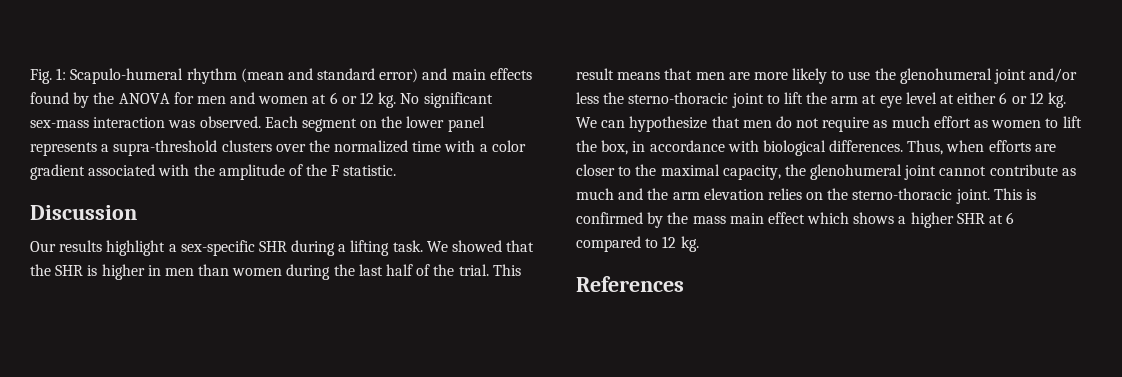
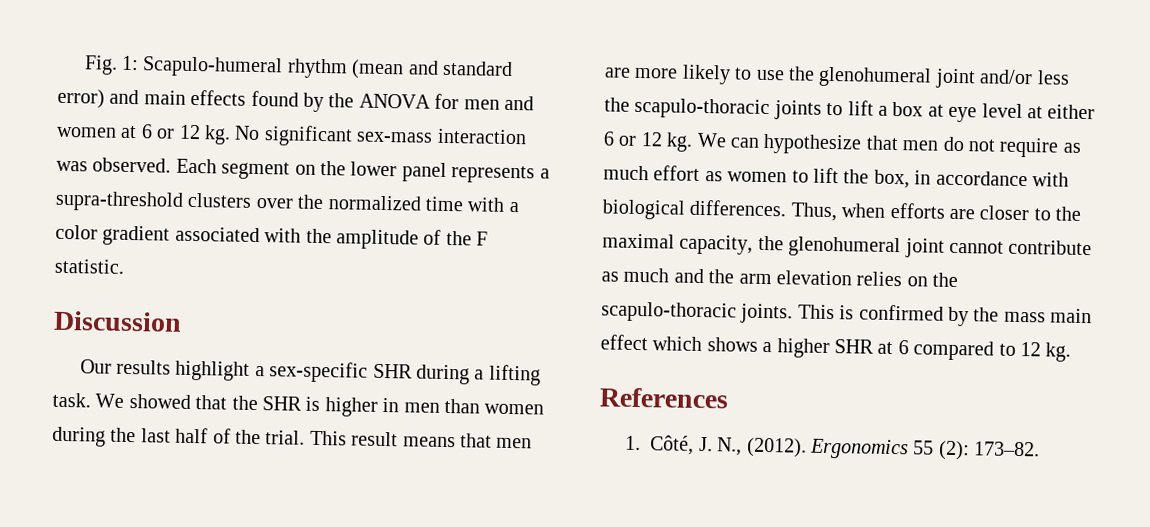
[628,92,859,108] sterno-thoracic joint to lift the arm -> [634,97,924,120] scapulo-thoracic joints to lift a box
[852,188,990,204] sterno-thoracic joint. -> [601,301,794,324] scapulo-thoracic joints.
(684, 284) none -> [624,435,1041,461] // 1. Côté, J. N., (2012). Ergonomics 55 (2): 173–82.

